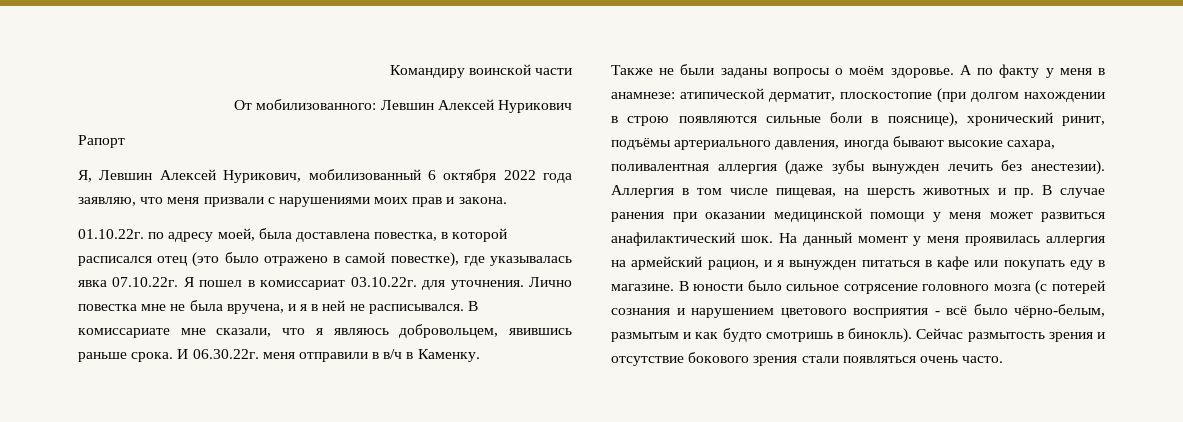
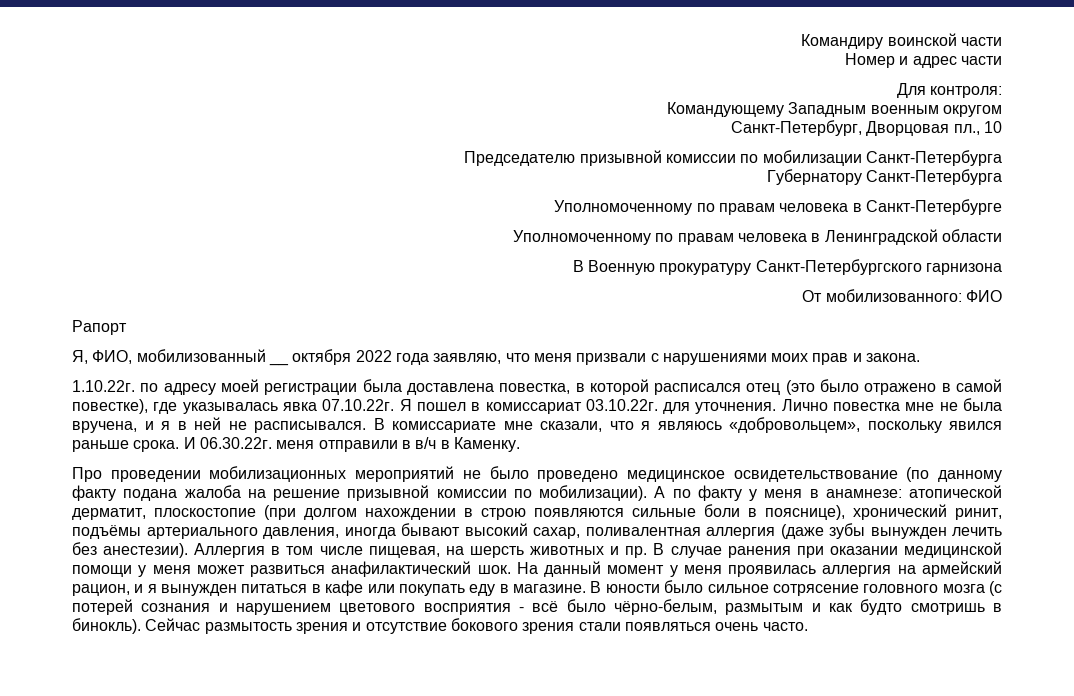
(572, 71) none -> [845,53,1003,68] [896,83,1003,98] [667,102,1003,117] [731,120,1003,136] [464,150,1003,166] [766,169,1003,185] [554,199,1003,215] [513,229,1003,245] [572,259,1003,275] // Номер и адрес части // Для контроля: // Командующему Западным военным округом // Санкт-Петербург, Дворцовая пл., 10 // Председателю призывной комиссии по мобилизации Санкт-Петербурга // Губернатору Санкт-Петербурга // Уполномоченному по правам человека в Санкт-Петербурге // Уполномоченному по правам человека в Ленинградской области // В Военную прокуратуру Санкт-Петербургского гарнизона
[380,99,572,113] Левшин Алексей Нурикович -> [966,290,1003,302] ФИО
[99,169,436,183] Левшин Алексей Нурикович, мобилизованный 6 -> [92,349,266,364] [268,362,289,366] ФИО, мобилизованный __
[78,229,144,239] 01.10.22г. -> [72,380,135,392] 1.10.22г.
[217,228,255,241] моей, -> [220,379,358,395] моей регистрации
[399,324,572,338] добровольцем, явившись -> [729,417,1002,433] «добровольцем», поскольку явился
[611,64,954,78] Также не были заданы вопросы о моём здоровье. -> [72,466,1003,482] [72,485,647,501] Про проведении мобилизационных мероприятий не было проведено медицинское освидетельствование (по данному факту подана жалоба на решение призывной комиссии по мобилизации).
[680,88,764,99] атипической -> [909,485,1002,498] атопической
[947,140,1056,150] высокие сахара, -> [464,523,580,539] высокий сахар,

